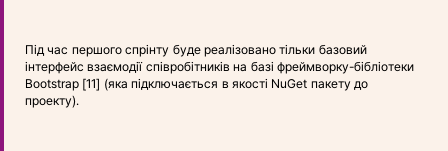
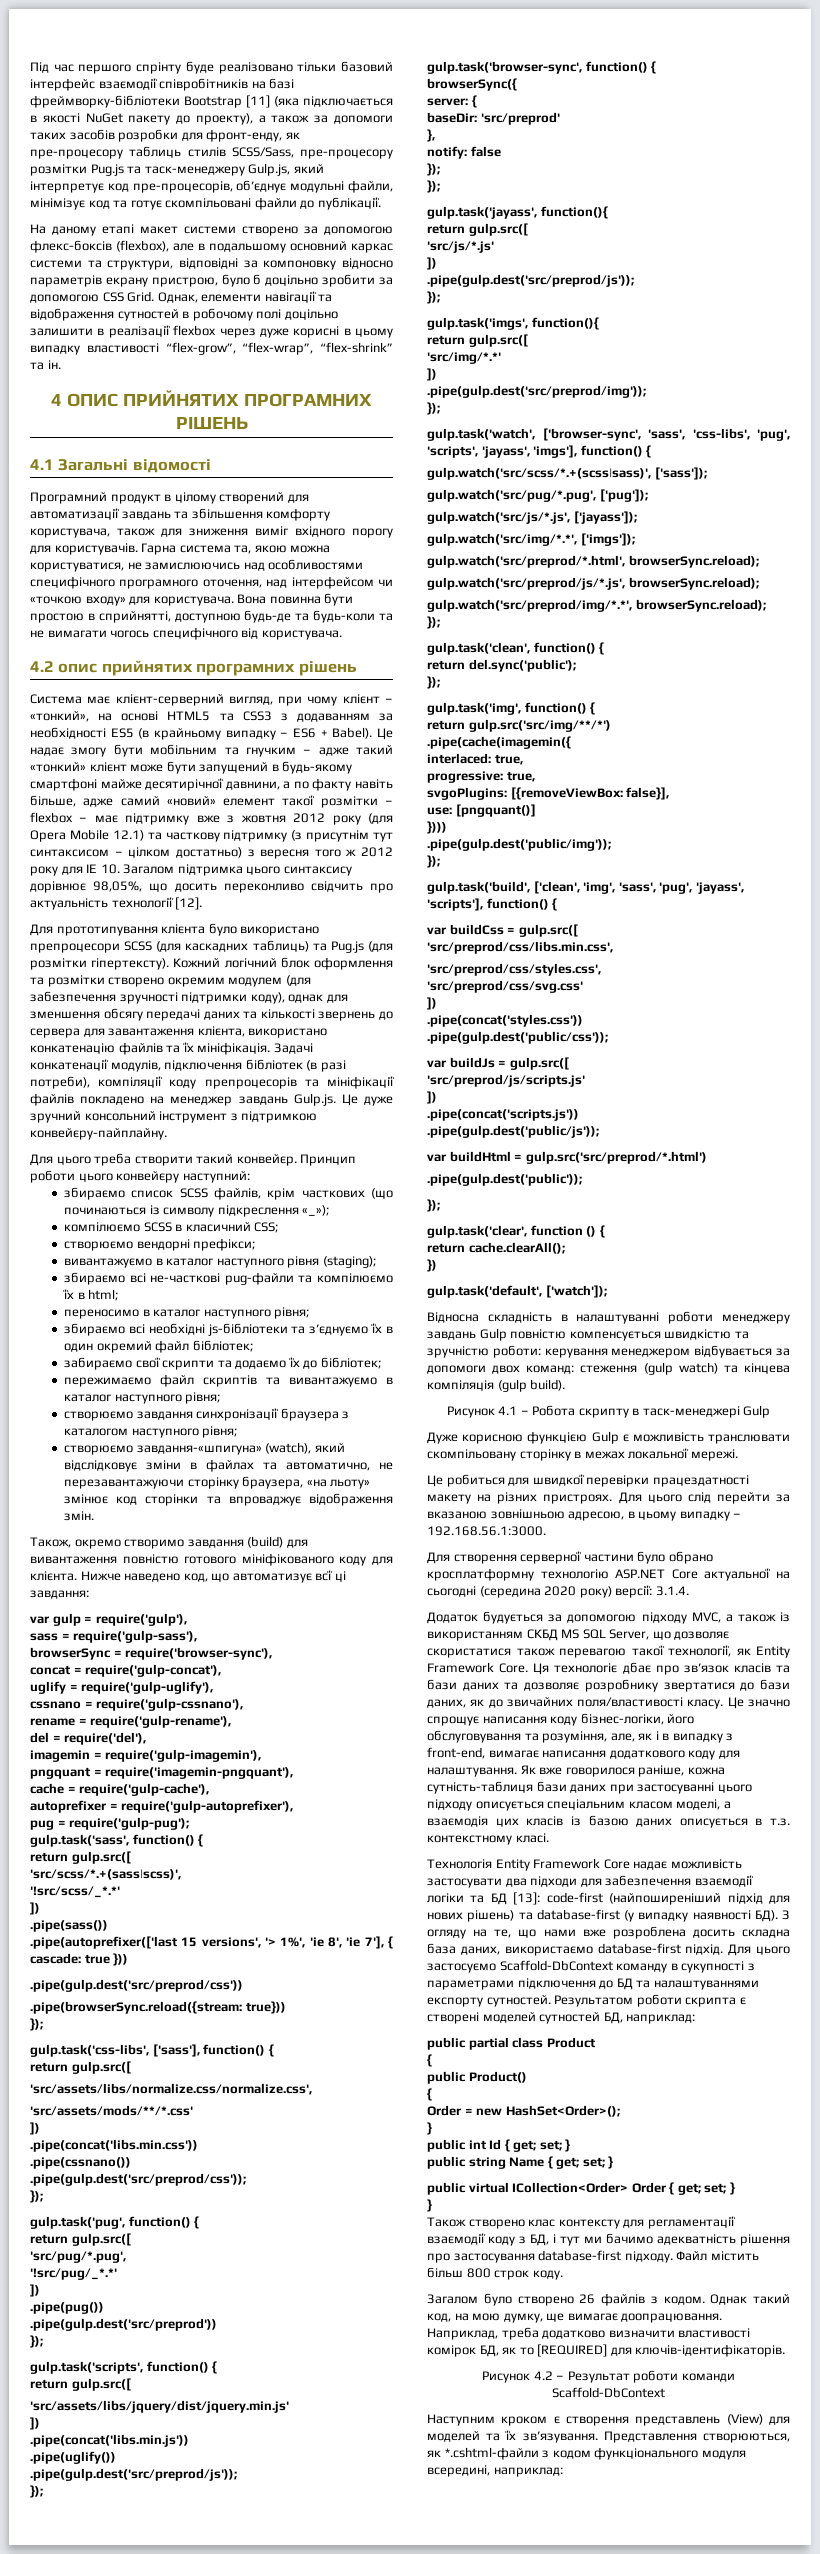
[25,95,79,108] проекту). -> [195,113,393,125] [30,129,300,142] [30,146,393,159] [30,163,324,176] [30,180,393,193] [30,197,381,210] [30,224,393,236] [30,240,393,253] [30,258,393,270] [30,274,393,287] [30,291,333,303] [30,308,338,321] [30,325,393,338] [30,342,393,355] [30,360,61,370] [51,390,372,407] [175,417,248,429] [30,459,211,473] [30,492,309,504] [30,508,331,521] [30,526,393,538] [30,543,331,555] [30,559,364,572] [30,577,393,589] [30,593,354,606] [30,610,393,623] [30,628,342,640] [30,660,357,676] [30,694,393,706] [30,711,393,722] [30,727,393,740] [30,744,393,757] [30,761,353,774] [30,778,393,791] [30,795,393,808] [30,812,393,825] [30,829,393,842] [30,847,393,859] [30,864,352,876] [30,881,393,893] [30,897,203,910] [30,923,320,936] [30,940,394,953] [30,957,393,970] [30,975,311,987] [30,991,348,1004] [30,1008,393,1021] [30,1026,328,1038] [30,1042,313,1055] [30,1059,346,1072] [30,1076,395,1089] [30,1093,394,1106] [30,1111,318,1123] [30,1128,167,1140] [30,1153,357,1166] [30,1170,250,1183] [64,1187,393,1200] [64,1205,330,1217] [64,1222,279,1233] [64,1239,256,1251] [64,1256,376,1268] [64,1272,393,1285] [63,1289,119,1301] [64,1307,310,1319] [64,1323,394,1336] [64,1340,253,1353] [64,1357,381,1370] [64,1375,393,1387] [64,1392,221,1404] [64,1408,350,1421] [64,1426,238,1438] [64,1442,345,1455] [64,1460,394,1472] [64,1476,371,1489] [64,1493,393,1506] [64,1511,95,1521] [30,1536,308,1549] [30,1554,393,1566] [30,1570,346,1583] [30,1590,89,1599] [30,1613,187,1626] [30,1630,198,1643] [30,1647,273,1660] [30,1664,222,1677] [30,1681,214,1694] [30,1698,244,1711] [30,1715,232,1728] [30,1732,147,1745] [30,1749,262,1762] [30,1767,294,1779] [30,1783,210,1796] [30,1800,294,1813] [30,1817,190,1830] [30,1834,204,1847] [30,1851,131,1864] [30,1869,181,1880] [30,1886,120,1898] [30,1902,40,1915] [30,1920,108,1932] [30,1936,393,1949] [30,1953,129,1966] [30,1979,243,1992] [30,2001,286,2014] [30,2018,43,2031] [30,2044,274,2057] [30,2061,131,2074] [30,2083,312,2095] [30,2105,193,2116] [30,2122,40,2135] [30,2139,198,2152] [30,2157,131,2169] [30,2173,246,2186] [30,2190,43,2203] [30,2216,200,2229] [30,2233,131,2246] [30,2251,126,2263] [30,2268,117,2280] [30,2284,40,2297] [30,2302,104,2314] [30,2318,217,2331] [30,2335,43,2348] [30,2361,218,2374] [30,2378,131,2391] [30,2400,289,2413] [30,2417,40,2430] [30,2434,189,2447] [30,2451,116,2464] [30,2468,237,2481] [30,2485,43,2498] [427,61,657,74] [427,78,517,91] [427,95,477,108] [427,112,560,125] [427,129,435,142] [427,146,501,159] [427,163,440,176] [427,180,440,193] [427,206,608,219] [427,223,528,236] [427,241,494,253] [427,257,437,270] [427,274,634,287] [427,291,440,304] [427,317,599,330] [427,334,528,347] [427,352,501,364] [427,368,437,381] [427,385,646,398] [427,402,440,415] [427,428,790,441] [427,445,652,458] [427,467,707,480] [427,489,648,502] [427,511,637,524] [427,533,635,546] [427,555,759,568] [427,577,759,590] [427,599,766,612] [427,616,440,629] [427,642,605,655] [427,659,576,672] [427,676,440,689] [427,702,596,715] [427,719,611,732] [427,736,571,749] [427,753,523,765] [427,771,535,783] [427,787,670,800] [427,804,536,817] [427,821,447,834] [427,838,611,851] [427,855,440,868] [427,881,744,894] [427,898,558,911] [427,924,578,937] [427,941,613,954] [427,963,601,976] [427,980,583,993] [427,997,437,1010] [427,1014,583,1027] [427,1031,608,1044] [427,1057,569,1070] [427,1074,585,1087] [427,1091,437,1104] [427,1109,579,1121] [427,1125,599,1138] [427,1151,707,1164] [427,1173,582,1186] [427,1199,440,1212] [427,1225,605,1238] [427,1242,565,1254] [427,1259,437,1272] [427,1285,607,1298] [427,1311,790,1324] [427,1328,749,1341] [427,1345,790,1358] [427,1362,790,1375] [427,1379,566,1392] [446,1405,771,1418] [427,1431,790,1444] [427,1448,738,1461] [427,1474,749,1487] [427,1492,790,1504] [427,1509,742,1521] [427,1526,546,1536] [427,1551,713,1564] [427,1568,790,1581] [427,1585,689,1598] [427,1611,790,1624] [427,1629,730,1641] [427,1645,790,1658] [427,1662,790,1675] [427,1679,790,1692] [427,1697,790,1709] [427,1713,695,1726] [427,1730,734,1743] [427,1747,740,1760] [427,1765,725,1777] [427,1781,752,1794] [427,1799,731,1811] [427,1815,790,1828] [427,1833,549,1845] [427,1858,742,1871] [427,1875,754,1888] [427,1892,790,1905] [427,1909,790,1922] [427,1926,790,1939] [427,1943,790,1956] [427,1960,755,1973] [427,1978,759,1990] [427,1994,746,2007] [427,2012,696,2024] [427,2037,596,2050] [427,2054,432,2067] [427,2071,527,2084] [427,2088,432,2101] [427,2105,620,2117] [427,2122,432,2135] [427,2139,571,2152] [427,2156,614,2169] [427,2182,735,2195] [427,2199,432,2212] [427,2216,736,2229] [427,2233,790,2246] [427,2250,759,2263] [427,2267,563,2280] [427,2293,790,2306] [427,2313,723,2323] [427,2327,751,2340] [427,2344,786,2357] [482,2370,735,2383] [552,2387,665,2398] [427,2414,790,2426] [427,2430,790,2443] [427,2447,746,2460] [427,2465,563,2477] проекту), а також за допомоги таких засобів розробки для фронт-енду, як пре-процесору таблиць стилів SCSS/Sass, пре-процесору розмітки Pug.js та таск-менеджеру Gulp.js, який інтерпретує код пре-процесорів, об’єднує модульні файли, мінімізує код та готує скомпільовані файли до публікації. // На даному етапі макет системи створено за допомогою флекс-боксів (flexbox), але в подальшому основний каркас системи та структури, відповідні за компоновку відносно параметрів екрану пристрою, було б доцільно зробити за допомогою CSS Grid. Однак, елементи навігації та відображення сутностей в робочому полі доцільно залишити в реалізації flexbox через дуже корисні в цьому випадку властивості “flex-grow”, “flex-wrap”, “flex-shrink” та ін. // 4 ОПИС ПРИЙНЯТИХ ПРОГРАМНИХ РІШЕНЬ // 4.1 Загальні відомості // Програмний продукт в цілому створений для автоматизації завдань та збільшення комфорту користувача, також для зниження виміг вхідного порогу для користувачів. Гарна система та, якою можна користуватися, не замислюючись над особливостями специфічного програмного оточення, над інтерфейсом чи «точкою входу» для користувача. Вона повинна бути простою в сприйнятті, доступною будь-де та будь-коли та не вимагати чогось специфічного від користувача. // 4.2 опис прийнятих програмних рішень // Система має клієнт-серверний вигляд, при чому клієнт – «тонкий», на основі HTML5 та CSS3 з додаванням за необхідності ES5 (в крайньому випадку – ES6 + Babel). Це надає змогу бути мобільним та гнучким – адже такий «тонкий» клієнт може бути запущений в будь-якому смартфоні майже десятирічної давнини, а по факту навіть більше, адже самий «новий» елемент такої розмітки – flexbox – має підтримку вже з жовтня 2012 року (для Opera Mobile 12.1) та часткову підтримку (з присутнім тут синтаксисом – цілком достатньо) з вересня того ж 2012 року для IE 10. Загалом підтримка цього синтаксису дорівнює 98,05%, що досить переконливо свідчить про актуальність технології [12]. // Для прототипування клієнта було використано препроцесори SCSS (для каскадних таблиць) та Pug.js (для розмітки гіпертексту). Кожний логічний блок оформлення та розмітки створено окремим модулем (для забезпечення зручності підтримки коду), однак для зменшення обсягу передачі даних та кількості звернень до сервера для завантаження клієнта, використано конкатенацію файлів та їх мініфікація. Задачі конкатенації модулів, підключення бібліотек (в разі потреби), компіляції коду препроцесорів та мініфікації файлів покладено на менеджер завдань Gulp.js. Це дуже зручний консольний інструмент з підтримкою конвейєру-пайплайну. // Для цього треба створити такий конвейєр. Принцип роботи цього конвейєру наступний: // збираємо список SCSS файлів, крім часткових (що починаються із символу підкреслення «_»); // компілюємо SCSS в класичний CSS; // створюємо вендорні префікси; // вивантажуємо в каталог наступного рівня (staging); // збираємо всі не-часткові pug-файли та компілюємо їх в html; // переносимо в каталог наступного рівня; // збираємо всі необхідні js-бібліотеки та з’єднуємо їх в один окремий файл бібліотек; // забираємо свої скрипти та додаємо їх до бібліотек; // пережимаємо файл скриптів та вивантажуємо в каталог наступного рівня; // створюємо завдання синхронізації браузера з каталогом наступного рівня; // створюємо завдання-«шпигуна» (watch), який відслідковує зміни в файлах та автоматично, не перезавантажуючи сторінку браузера, «на льоту» змінює код сторінки та впроваджує відображення змін. // Також, окремо створимо завдання (build) для вивантаження повністю готового мініфікованого коду для клієнта. Нижче наведено код, що автоматизує всї ці завдання: // var gulp = require('gulp'), // sass = require('gulp-sass'), // browserSync = require('browser-sync'), // concat = require('gulp-concat'), // uglify = require('gulp-uglify'), // cssnano = require('gulp-cssnano'), // rename = require('gulp-rename'), // del = require('del'), // imagemin = require('gulp-imagemin'), // pngquant = require('imagemin-pngquant'), // cache = require('gulp-cache'), // autoprefixer = require('gulp-autoprefixer'), // pug = require('gulp-pug'); // gulp.task('sass', function() { // return gulp.src([ // 'src/scss/*.+(sass|scss)', // '!src/scss/_*.*' // ]) // .pipe(sass()) // .pipe(autoprefixer(['last 15 versions', '> 1%', 'ie 8', 'ie 7'], { cascade: true })) // .pipe(gulp.dest('src/preprod/css')) // .pipe(browserSync.reload({stream: true})) // }); // gulp.task('css-libs', ['sass'], function() { // return gulp.src([ // 'src/assets/libs/normalize.css/normalize.css', // 'src/assets/mods/**/*.css' // ]) // .pipe(concat('libs.min.css')) // .pipe(cssnano()) // .pipe(gulp.dest('src/preprod/css')); // }); // gulp.task('pug', function() { // return gulp.src([ // 'src/pug/*.pug', // '!src/pug/_*.*' // ]) // .pipe(pug()) // .pipe(gulp.dest('src/preprod')) // }); // gulp.task('scripts', function() { // return gulp.src([ // 'src/assets/libs/jquery/dist/jquery.min.js' // ]) // .pipe(concat('libs.min.js')) // .pipe(uglify()) // .pipe(gulp.dest('src/preprod/js')); // }); // gulp.task('browser-sync', function() { // browserSync({ // server: { // baseDir: 'src/preprod' // }, // notify: false // }); // }); // gulp.task('jayass', function(){ // return gulp.src([ // 'src/js/*.js' // ]) // .pipe(gulp.dest('src/preprod/js')); // }); // gulp.task('imgs', function(){ // return gulp.src([ // 'src/img/*.*' // ]) // .pipe(gulp.dest('src/preprod/img')); // }); // gulp.task('watch', ['browser-sync', 'sass', 'css-libs', 'pug', 'scripts', 'jayass', 'imgs'], function() { // gulp.watch('src/scss/*.+(scss|sass)', ['sass']); // gulp.watch('src/pug/*.pug', ['pug']); // gulp.watch('src/js/*.js', ['jayass']); // gulp.watch('src/img/*.*', ['imgs']); // gulp.watch('src/preprod/*.html', browserSync.reload); // gulp.watch('src/preprod/js/*.js', browserSync.reload); // gulp.watch('src/preprod/img/*.*', browserSync.reload); // }); // gulp.task('clean', function() { // return del.sync('public'); // }); // gulp.task('img', function() { // return gulp.src('src/img/**/*') // .pipe(cache(imagemin({ // interlaced: true, // progressive: true, // svgoPlugins: [{removeViewBox: false}], // use: [pngquant()] // }))) // .pipe(gulp.dest('public/img')); // }); // gulp.task('build', ['clean', 'img', 'sass', 'pug', 'jayass', 'scripts'], function() { // var buildCss = gulp.src([ // 'src/preprod/css/libs.min.css', // 'src/preprod/css/styles.css', // 'src/preprod/css/svg.css' // ]) // .pipe(concat('styles.css')) // .pipe(gulp.dest('public/css')); // var buildJs = gulp.src([ // 'src/preprod/js/scripts.js' // ]) // .pipe(concat('scripts.js')) // .pipe(gulp.dest('public/js')); // var buildHtml = gulp.src('src/preprod/*.html') // .pipe(gulp.dest('public')); // }); // gulp.task('clear', function () { // return cache.clearAll(); // }) // gulp.task('default', ['watch']); // Відносна складність в налаштуванні роботи менеджеру завдань Gulp повністю компенсується швидкістю та зручністю роботи: керування менеджером відбувається за допомоги двох команд: стеження (gulp watch) та кінцева компіляція (gulp build). // Рисунок 4.1 – Робота скрипту в таск-менеджері Gulp // Дуже корисною функцією Gulp є можливість транслювати скомпільовану сторінку в межах локальної мережі. // Це робиться для швидкої перевірки працездатності макету на різних пристроях. Для цього слід перейти за вказаною зовнішньою адресою, в цьому випадку – 192.168.56.1:3000. // Для створення серверної частини було обрано кросплатформну технологію ASP.NET Core актуальної на сьогодні (середина 2020 року) версії: 3.1.4. // Додаток будується за допомогою підходу MVC, а також із використанням СКБД MS SQL Server, що дозволяє скористатися також перевагою такої технології, як Entity Framework Core. Ця технологіє дбає про зв’язок класів та бази даних та дозволяє розробнику звертатися до бази даних, як до звичайних поля/властивості класу. Це значно спрощує написання коду бізнес-логіки, його обслуговування та розуміння, але, як і в випадку з front-end, вимагає написання додаткового коду для налаштування. Як вже говорилося раніше, кожна сутність-таблиця бази даних при застосуванні цього підходу описується спеціальним класом моделі, а взаємодія цих класів із базою даних описується в т.з. контекстному класі. // Технологія Entity Framework Core надає можливість застосувати два підходи для забезпечення взаємодії логіки та БД [13]: code-first (найпоширеніший підхід для нових рішень) та database-first (у випадку наявності БД). З огляду на те, що нами вже розроблена досить складна база даних, використаємо database-first підхід. Для цього застосуємо Scaffold-DbContext команду в сукупності з параметрами підключення до БД та налаштуваннями експорту сутностей. Результатом роботи скрипта є створені моделей сутностей БД, наприклад: // public partial class Product // { // public Product() // { // Order = new HashSet<Order>(); // } // public int Id { get; set; } // public string Name { get; set; } // public virtual ICollection<Order> Order { get; set; } // } // Також створено клас контексту для регламентації взаємодії коду з БД, і тут ми бачимо адекватність рішення про застосування database-first підходу. Файл містить більш 800 строк коду. // Загалом було створено 26 файлів з кодом. Однак такий код, на мою думку, ще вимагає доопрацювання. Наприклад, треба додатково визначити властивості комірок БД, як то [REQUIRED] для ключів-ідентифікаторів. // Рисунок 4.2 – Результат роботи команди Scaffold-DbContext // Наступним кроком є створення представлень (View) для моделей та їх зв’язування. Представлення створюються, як *.cshtml-файли з кодом функціонального модуля всередині, наприклад:

